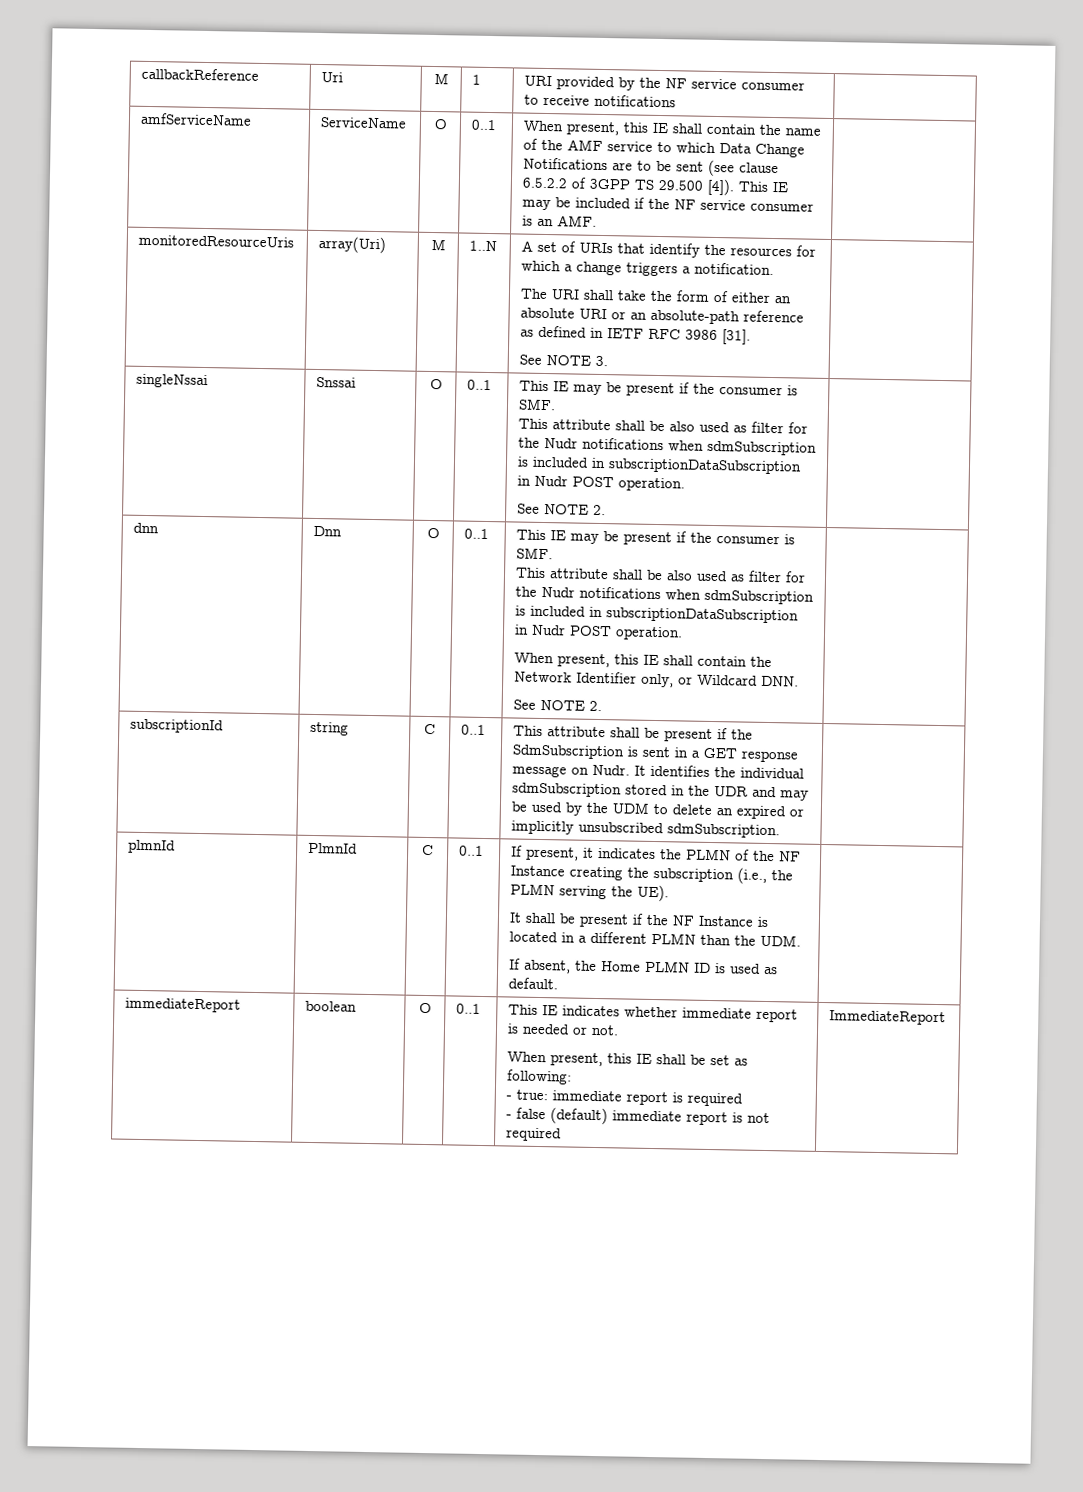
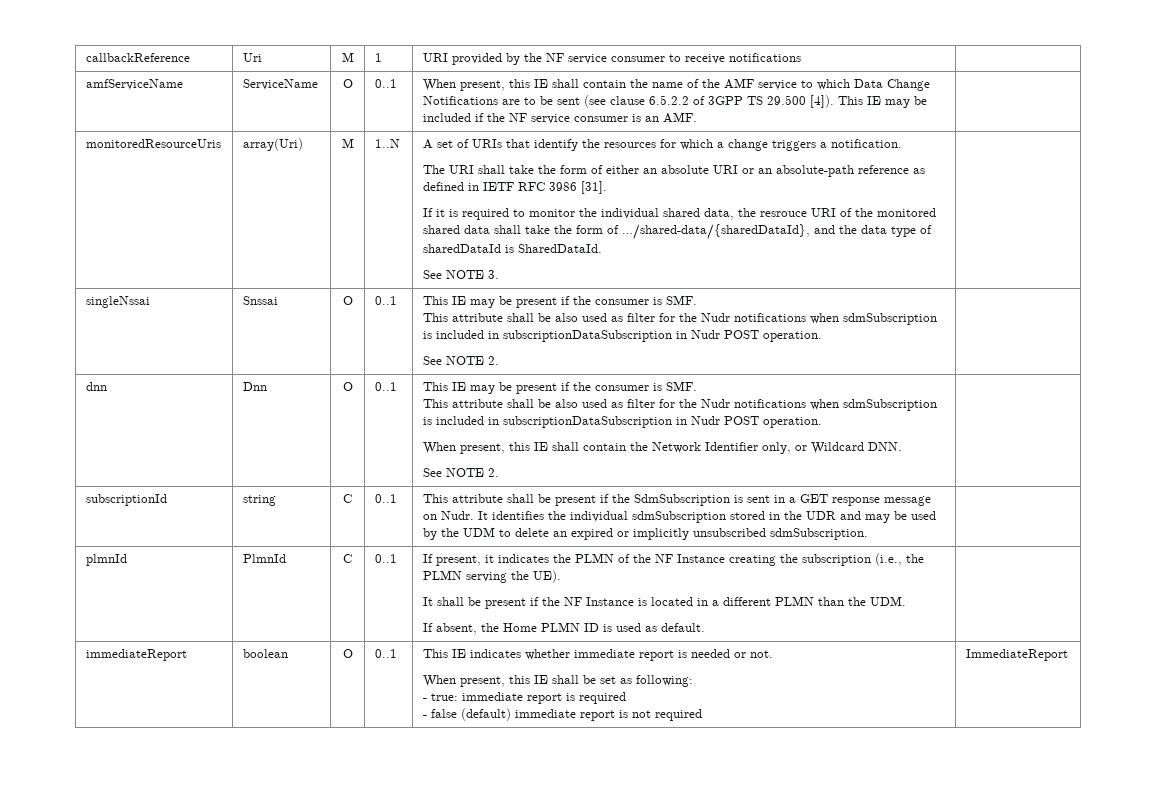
(752, 337) none -> [422,208,936,220] [422,224,932,240] [422,244,602,253] // If it is required to monitor the individual shared data, the resrouce URI of the monitored shared data shall take the form of …/shared-data/{sharedDataId}, and the data type of sharedDataId is SharedDataId.

